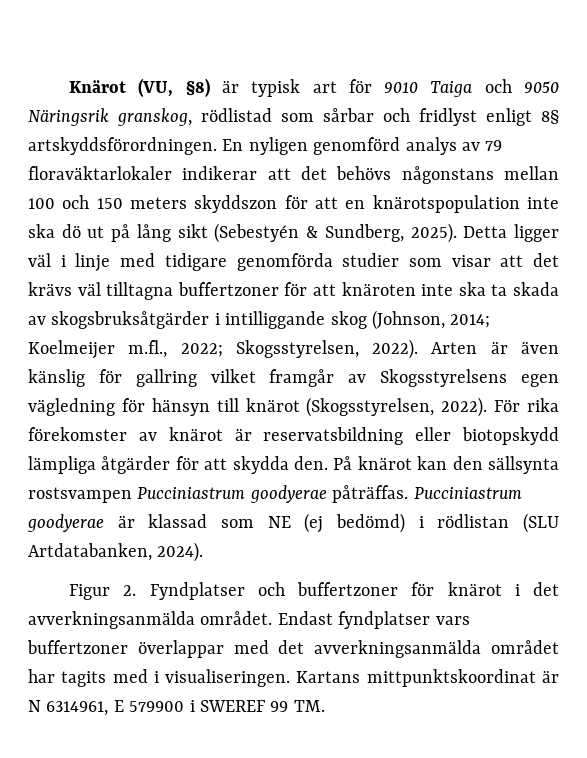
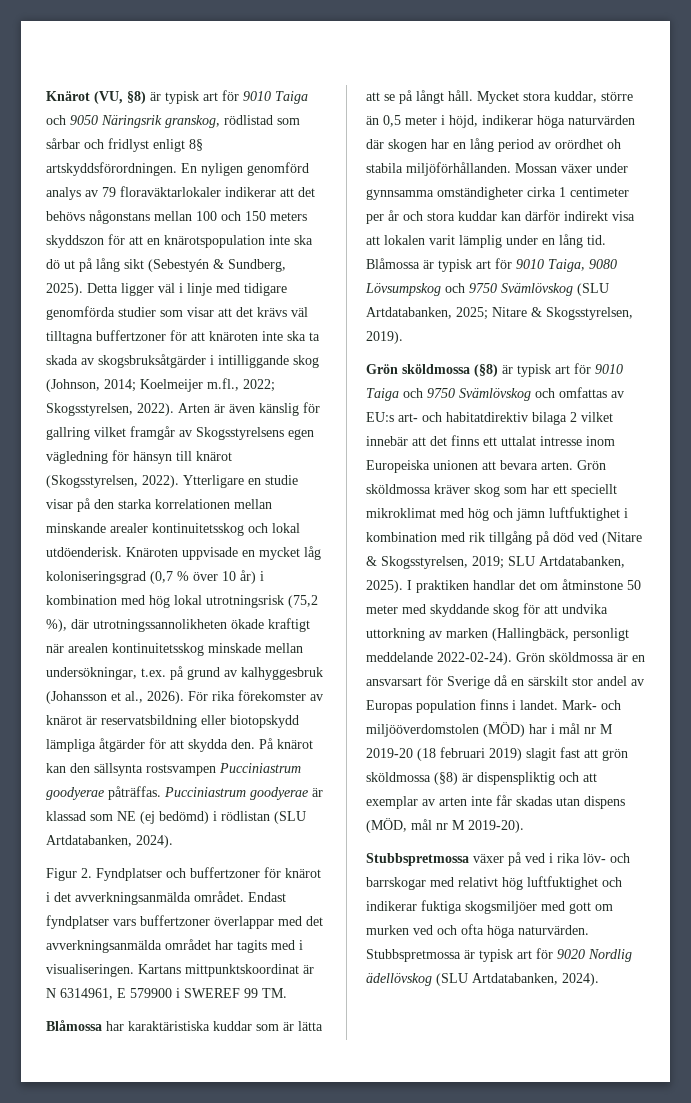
(488, 407) none -> [183,475,298,488] [46,498,272,512] [46,523,300,536] [46,546,321,560] [46,570,264,584] [46,595,318,608] [46,618,310,632] [46,643,303,656] [46,666,323,680] [46,691,184,704] Ytterligare en studie visar på den starka korrelationen mellan minskande arealer kontinuitetsskog och lokal utdöenderisk. Knäroten uppvisade en mycket låg koloniseringsgrad (0,7 % över 10 år) i kombination med hög lokal utrotningsrisk (75,2 %), där utrotningssannolikheten ökade kraftigt när arealen kontinuitetsskog minskade mellan undersökningar, t.ex. på grund av kalhyggesbruk (Johansson et al., 2026).
(325, 706) none -> [46,1020,323,1031] [366,90,633,104] [366,115,635,128] [366,138,621,152] [366,162,628,176] [366,187,629,200] [366,210,635,224] [366,234,606,248] [366,258,617,272] [365,283,609,296] [366,307,633,320] [366,331,403,344] [366,363,623,377] [366,387,624,401] [366,412,613,425] [366,435,615,446] [366,460,606,473] [366,484,617,497] [366,507,628,521] [366,531,642,545] [366,556,625,569] [366,579,641,593] [366,603,608,617] [366,628,629,641] [366,652,645,665] [366,675,644,689] [366,699,621,713] [366,722,613,737] [366,747,628,761] [366,772,597,785] [366,795,625,809] [366,818,524,833] [366,852,630,866] [366,876,622,890] [366,900,613,914] [366,924,589,938] [366,948,632,962] [366,973,599,986] // Blåmossa har karaktäristiska kuddar som är lätta att se på långt håll. Mycket stora kuddar, större än 0,5 meter i höjd, indikerar höga naturvärden där skogen har en lång period av orördhet oh stabila miljöförhållanden. Mossan växer under gynnsamma omständigheter cirka 1 centimeter per år och stora kuddar kan därför indirekt visa att lokalen varit lämplig under en lång tid. Blåmossa är typisk art för 9010 Taiga, 9080 Lövsumpskog och 9750 Svämlövskog (SLU Artdatabanken, 2025; Nitare & Skogsstyrelsen, 2019). // Grön sköldmossa (§8) är typisk art för 9010 Taiga och 9750 Svämlövskog och omfattas av EU:s art- och habitatdirektiv bilaga 2 vilket innebär att det finns ett uttalat intresse inom Europeiska unionen att bevara arten. Grön sköldmossa kräver skog som har ett speciellt mikroklimat med hög och jämn luftfuktighet i kombination med rik tillgång på död ved (Nitare & Skogsstyrelsen, 2019; SLU Artdatabanken, 2025). I praktiken handlar det om åtminstone 50 meter med skyddande skog för att undvika uttorkning av marken (Hallingbäck, personligt meddelande 2022-02-24). Grön sköldmossa är en ansvarsart för Sverige då en särskilt stor andel av Europas population finns i landet. Mark- och miljööverdomstolen (MÖD) har i mål nr M 2019-20 (18 februari 2019) slagit fast att grön sköldmossa (§8) är dispenspliktig och att exemplar av arten inte får skadas utan dispens (MÖD, mål nr M 2019-20). // Stubbspretmossa växer på ved i rika löv- och barrskogar med relativt hög luftfuktighet och indikerar fuktiga skogsmiljöer med gott om murken ved och ofta höga naturvärden. Stubbspretmossa är typisk art för 9020 Nordlig ädellövskog (SLU Artdatabanken, 2024).

